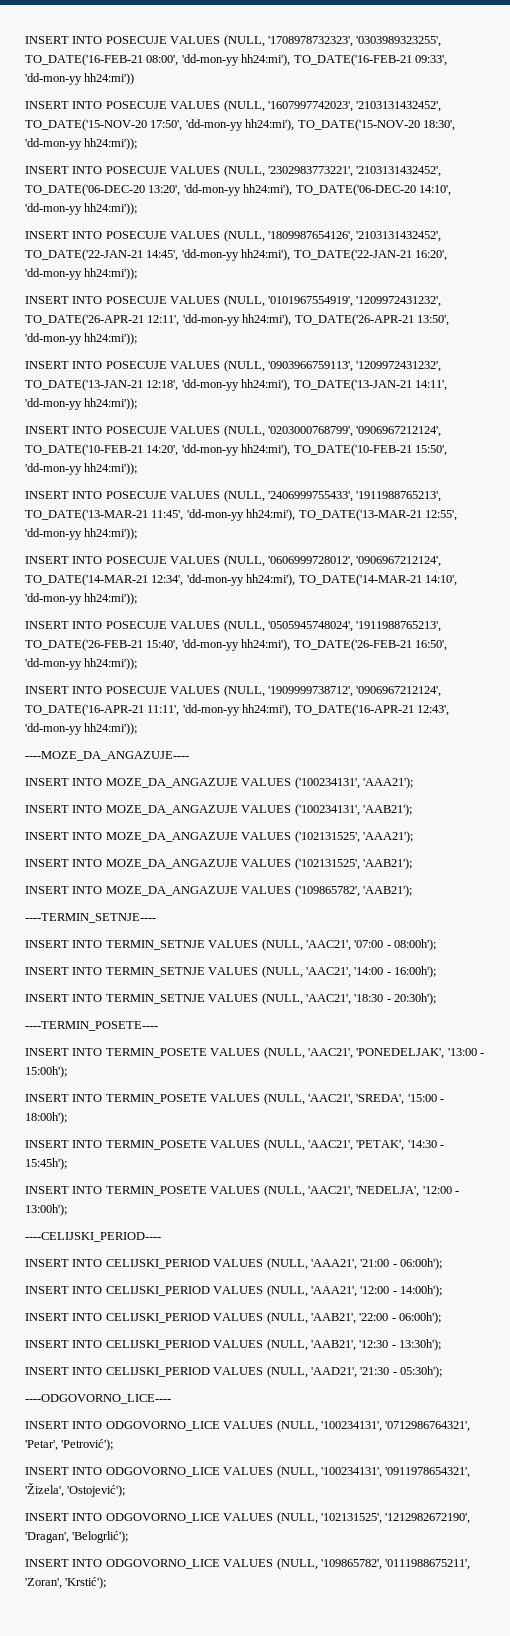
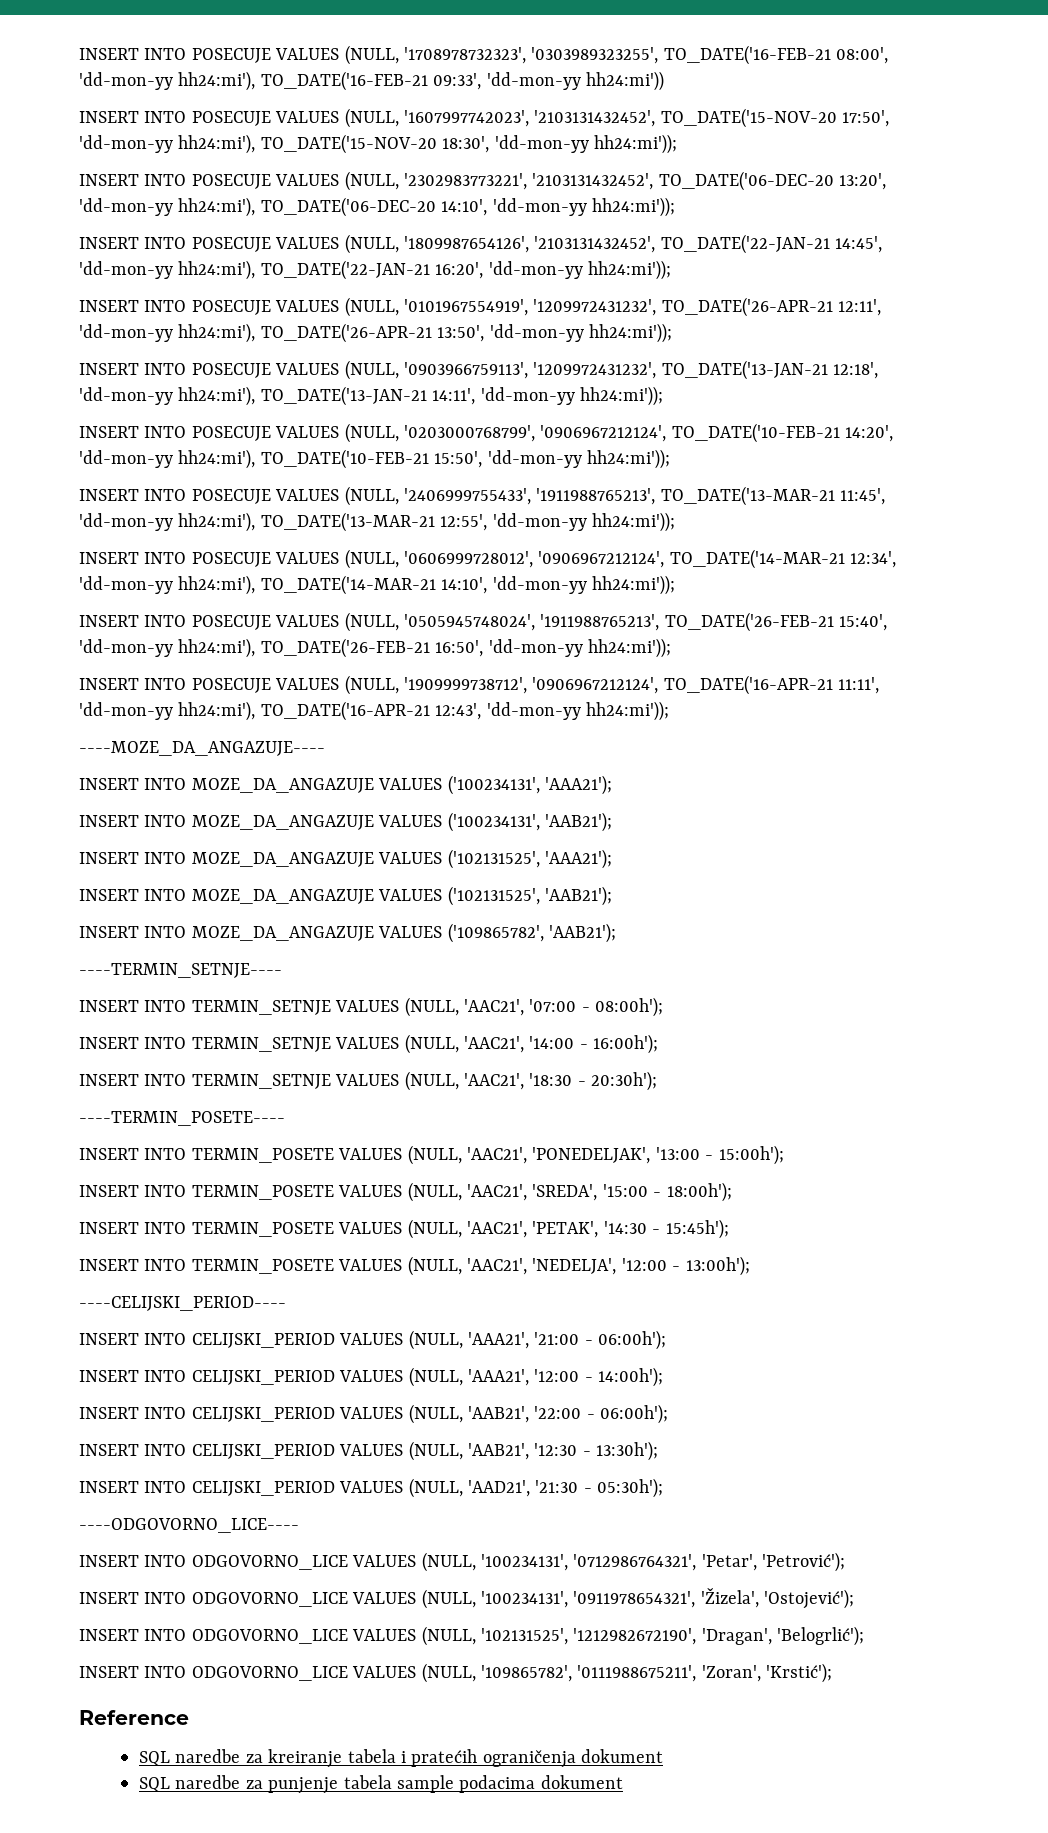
(107, 1583) none -> [79,1710,189,1725] [139,1749,664,1768] [139,1775,623,1794] // Reference // SQL naredbe za kreiranje tabela i pratećih ograničenja dokument // SQL naredbe za punjenje tabela sample podacima dokument

